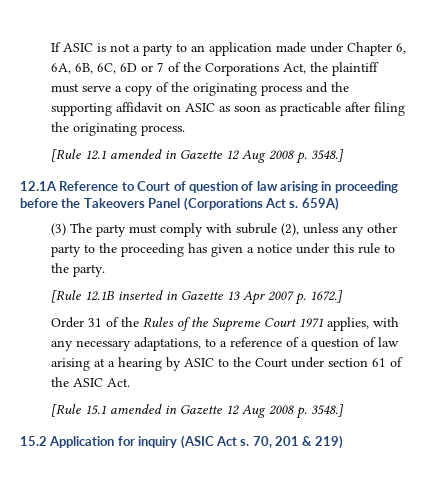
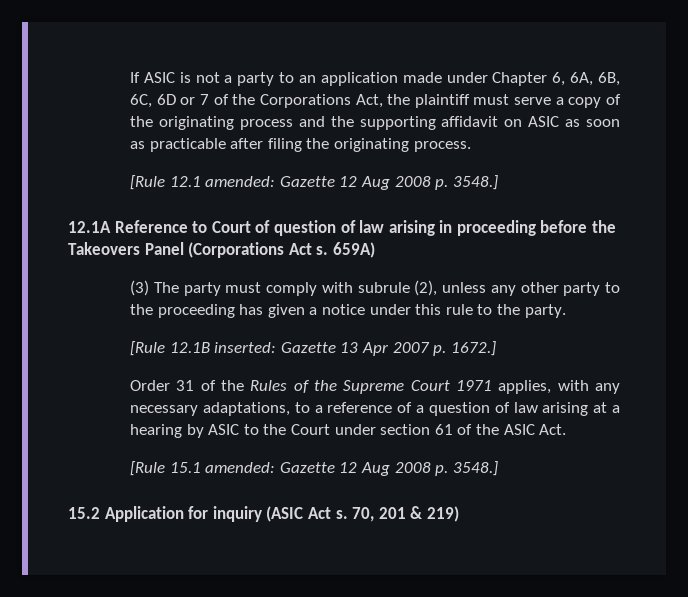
[110,149,178,159] amended in -> [205,176,276,187] amended:
[118,290,179,300] inserted in -> [214,342,277,353] inserted:
[110,404,178,414] amended in -> [205,462,276,473] amended:

